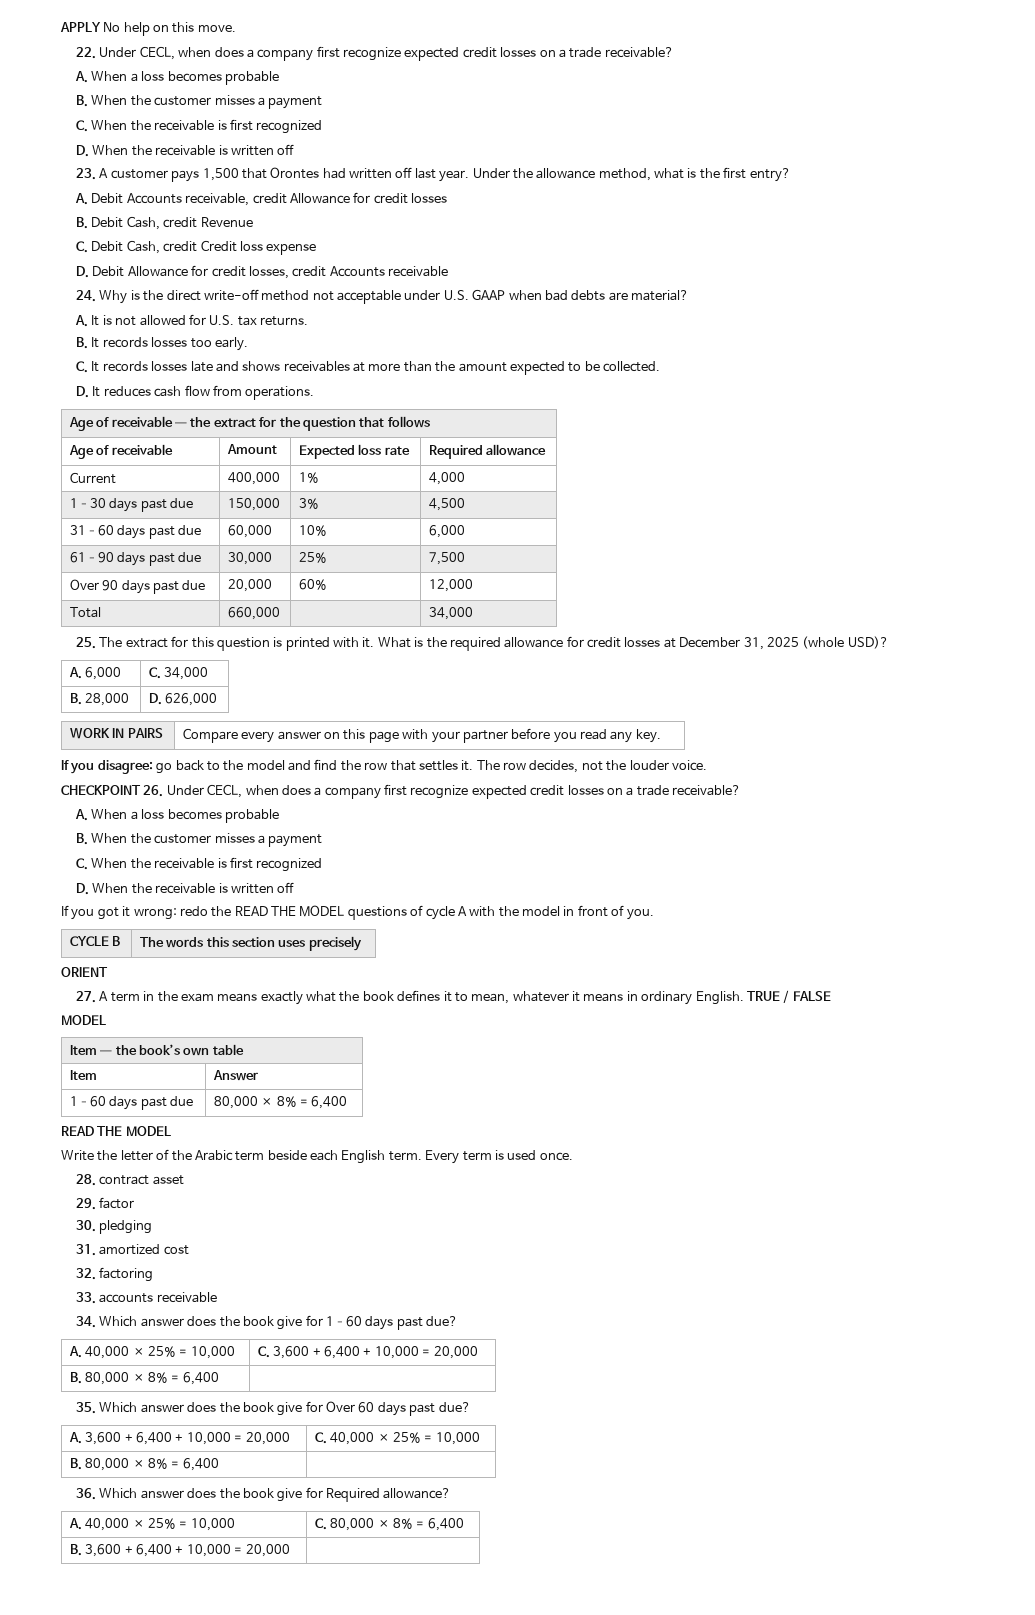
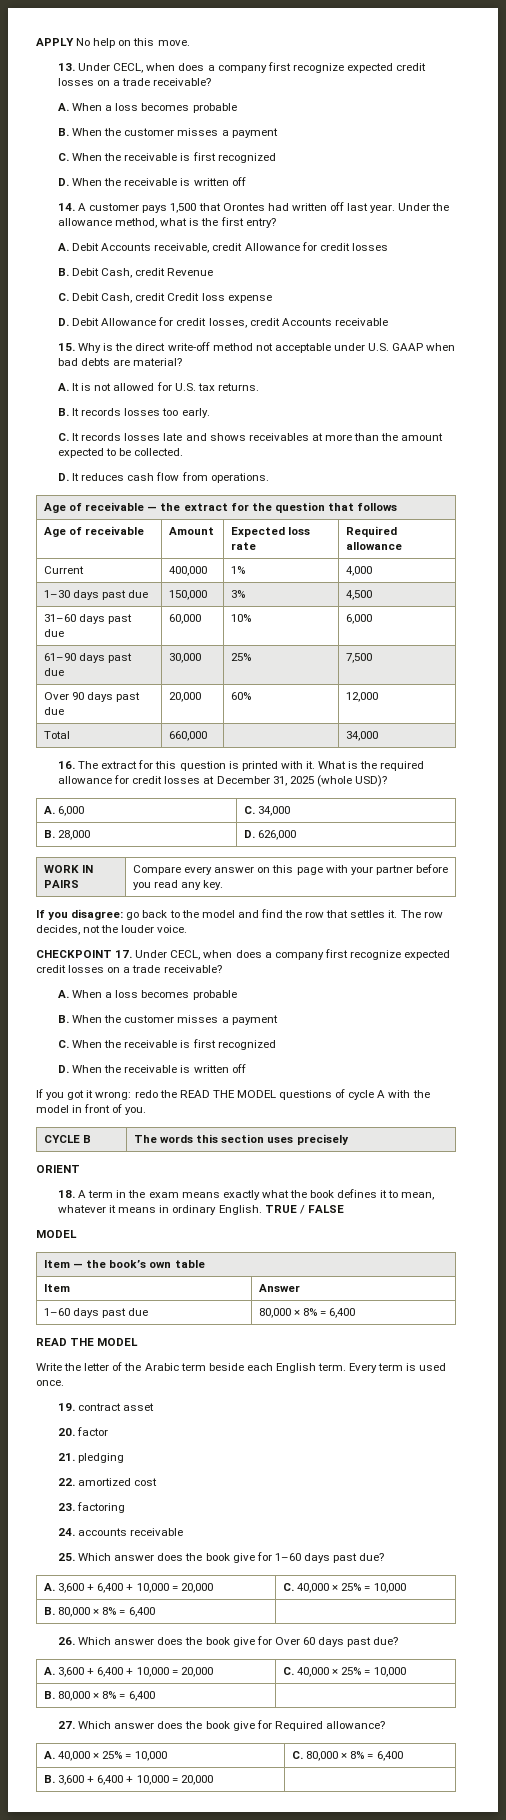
[76,47,97,59] 22. -> [57,63,75,71] 13.
[76,168,97,180] 23. -> [57,203,75,211] 14.
[76,290,97,302] 24. -> [57,343,75,351] 15.
[76,637,97,649] 25. -> [57,761,75,769] 16.
[143,785,164,797] 26. -> [115,950,133,958] 17.
[76,991,97,1003] 27. -> [57,1190,75,1198] 18.
[76,1174,97,1186] 28. -> [57,1403,75,1411] 19.
[76,1198,97,1210] 29. -> [57,1428,75,1436] 20.
[76,1220,97,1232] 30. -> [57,1453,75,1461] 21.
[76,1244,97,1256] 31. -> [57,1478,75,1486] 22.
[76,1268,97,1280] 32. -> [57,1503,75,1511] 23.
[76,1292,97,1304] 33. -> [57,1528,75,1536] 24.
[76,1316,97,1328] 34. -> [57,1553,75,1561] 25.
[85,1346,235,1359] [257,1346,478,1359] [69,1372,219,1385] [76,1402,97,1414] 40,000 × 25% = 10,000 | C. 3,600 + 6,400 + 10,000 = 20,000 // B. 80,000 × 8% = 6,400 | // 35. -> [58,1583,213,1593] [283,1583,406,1593] [44,1607,155,1617] [57,1637,75,1645] 3,600 + 6,400 + 10,000 = 20,000 | C. 40,000 × 25% = 10,000 // B. 80,000 × 8% = 6,400 | // 26.
[76,1488,97,1500] 36. -> [57,1721,75,1729] 27.

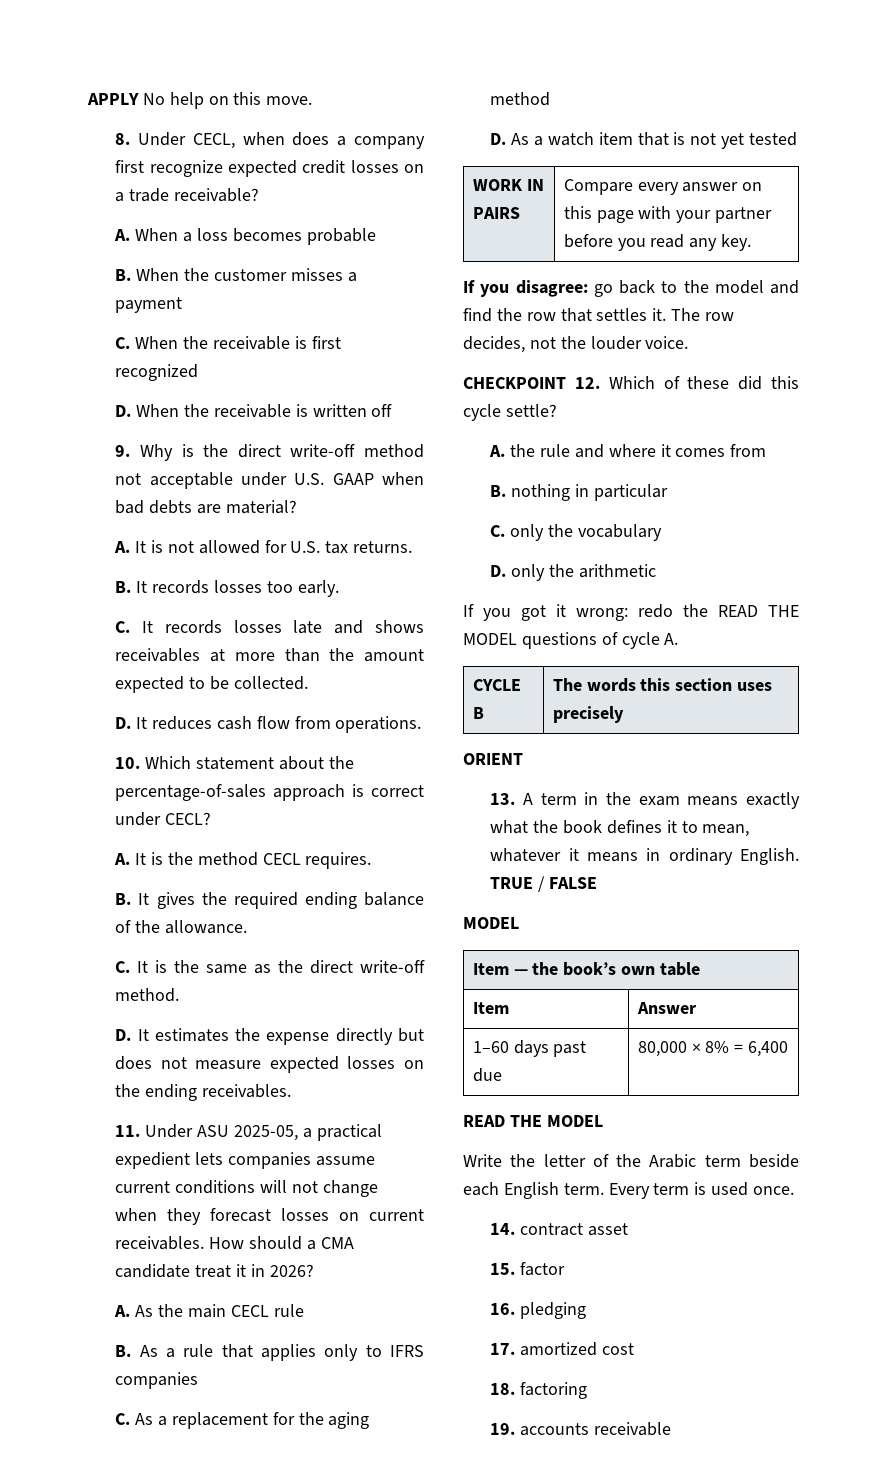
[57,63,75,71] 13. -> [115,133,131,145] 8.
[57,202,450,213] [57,217,276,228] [57,242,388,253] [57,268,214,278] [57,293,272,303] [57,317,388,328] [57,343,75,351] 14. A customer pays 1,500 that Orontes had written off last year. Under the allowance method, what is the first entry? // A. Debit Accounts receivable, credit Allowance for credit losses // B. Debit Cash, credit Revenue // C. Debit Cash, credit Credit loss expense // D. Debit Allowance for credit losses, credit Accounts receivable // 15. -> [115,445,131,457] 9.
[44,502,398,513] [44,526,145,537] [169,527,215,535] [231,527,311,537] [231,542,257,550] [346,526,398,537] [346,542,403,550] [44,566,85,574] [169,566,208,576] [231,566,246,574] [346,566,373,576] [44,590,149,600] [169,590,208,600] [231,590,246,598] [346,590,373,600] [44,614,133,624] [44,629,65,637] [169,614,202,624] [231,614,252,622] [346,614,373,624] [44,653,133,663] [44,668,65,676] [169,653,202,663] [231,653,252,661] [346,653,373,663] [44,692,141,702] [44,707,65,715] [169,692,202,702] [231,692,252,700] [346,692,379,702] [44,731,71,739] [169,731,208,741] [346,731,379,741] [57,760,425,771] [57,775,387,787] [44,806,85,816] [244,806,291,816] [44,830,91,840] [244,830,297,840] // Age of receivable — the extract for the question that follows // Age of receivable | Amount | Expected loss rate | Required allowance // Current | 400,000 | 1% | 4,000 // 1–30 days past due | 150,000 | 3% | 4,500 // 31–60 days past due | 60,000 | 10% | 6,000 // 61–90 days past due | 30,000 | 25% | 7,500 // Over 90 days past due | 20,000 | 60% | 12,000 // Total | 660,000 | | 34,000 // 16. The extract for this question is printed with it. What is the required allowance for credit losses at December 31, 2025 (whole USD)? // A. 6,000 | C. 34,000 // B. 28,000 | D. 626,000 -> [115,756,354,770] [115,784,425,801] [115,812,212,826] [114,852,372,869] [115,892,425,909] [115,920,247,934] [115,960,425,974] [115,988,180,1002] [115,1028,425,1045] [115,1056,424,1073] [115,1084,291,1101] [115,1124,382,1141] [115,1152,375,1169] [115,1180,378,1197] [115,1208,425,1225] [115,1236,354,1250] [115,1264,314,1278] [114,1304,304,1318] [115,1344,424,1361] [115,1372,199,1389] [115,1412,370,1429] [490,92,551,106] [490,132,797,149] // 10. Which statement about the percentage-of-sales approach is correct under CECL? // A. It is the method CECL requires. // B. It gives the required ending balance of the allowance. // C. It is the same as the direct write-off method. // D. It estimates the expense directly but does not measure expected losses on the ending receivables. // 11. Under ASU 2025-05, a practical expedient lets companies assume current conditions will not change when they forecast losses on current receivables. How should a CMA candidate treat it in 2026? // A. As the main CECL rule // B. As a rule that applies only to IFRS companies // C. As a replacement for the aging method // D. As a watch item that is not yet tested
[115,949,451,960] [36,965,222,973] [57,990,237,1000] [57,1015,278,1025] [57,1039,276,1050] [57,1064,246,1073] 17. Under CECL, when does a company first recognize expected credit losses on a trade receivable? // A. When a loss becomes probable // B. When the customer misses a payment // C. When the receivable is first recognized // D. When the receivable is written off -> [574,376,799,390] [463,404,557,421] [489,444,767,458] [490,484,668,501] [490,524,662,541] [490,564,656,581] 12. Which of these did this cycle settle? // A. the rule and where it comes from // B. nothing in particular // C. only the vocabulary // D. only the arithmetic
[377,1090,430,1098] [36,1104,147,1115] A with the model in front of you. -> [664,633,679,645] A.
[57,1190,75,1198] 18. -> [490,793,516,805] 13.
[57,1403,75,1411] 19. -> [490,1223,516,1235] 14.
[57,1428,75,1436] 20. -> [490,1263,516,1275] 15.
[57,1453,75,1461] 21. -> [490,1303,516,1315] 16.
[57,1478,75,1486] 22. -> [490,1343,516,1355] 17.
[57,1503,75,1511] 23. -> [490,1383,516,1395] 18.
[57,1528,75,1536] 24. -> [490,1423,516,1435] 19.
[57,1552,385,1563] [44,1583,213,1593] [283,1583,406,1593] [44,1607,155,1617] [57,1636,399,1647] [44,1667,213,1677] [283,1667,406,1677] [44,1691,155,1701] [57,1720,385,1731] [44,1751,167,1761] [292,1751,403,1761] [44,1775,213,1785] // 25. Which answer does the book give for 1–60 days past due? // A. 3,600 + 6,400 + 10,000 = 20,000 | C. 40,000 × 25% = 10,000 // B. 80,000 × 8% = 6,400 | // 26. Which answer does the book give for Over 60 days past due? // A. 3,600 + 6,400 + 10,000 = 20,000 | C. 40,000 × 25% = 10,000 // B. 80,000 × 8% = 6,400 | // 27. Which answer does the book give for Required allowance? // A. 40,000 × 25% = 10,000 | C. 80,000 × 8% = 6,400 // B. 3,600 + 6,400 + 10,000 = 20,000 | -> (671, 1429) none

